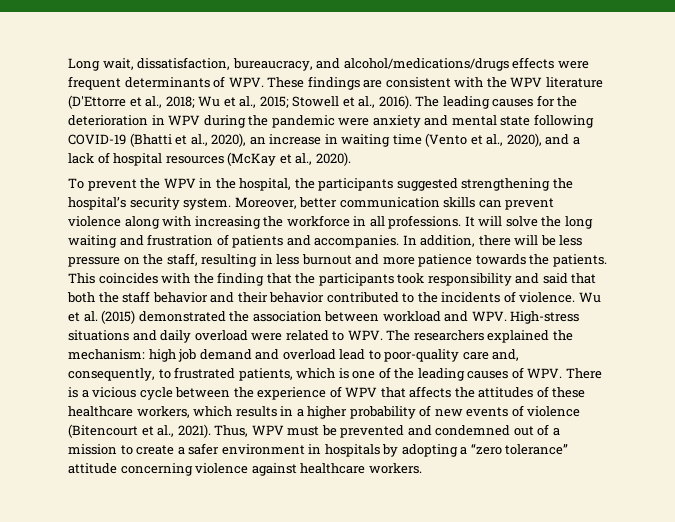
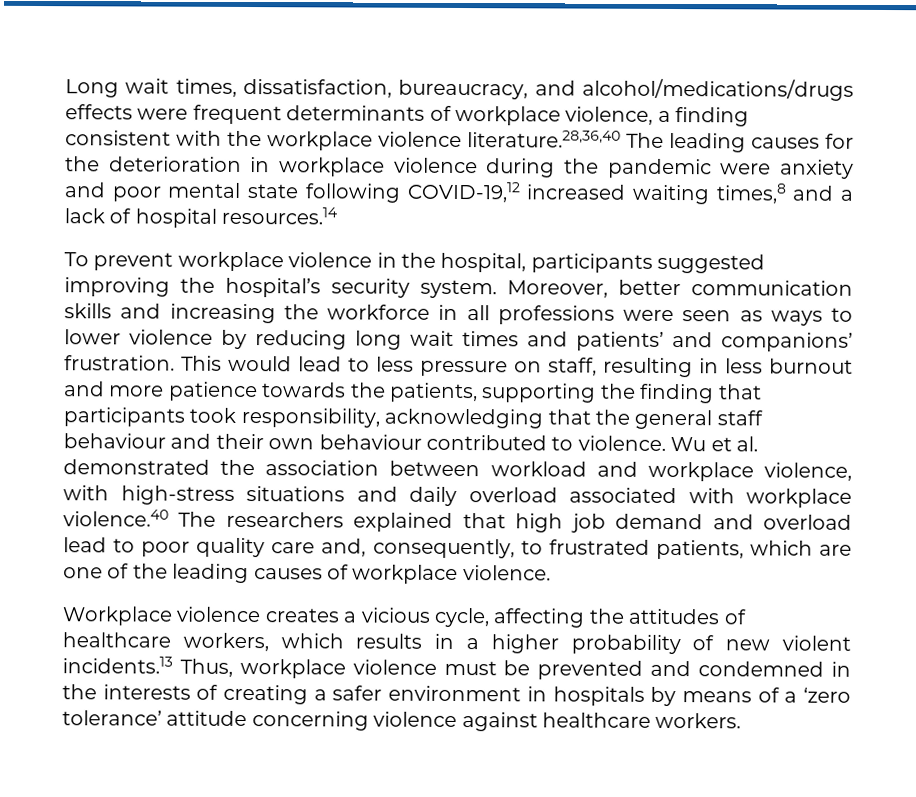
[102,58,134,70] wait, -> [125,78,237,97] wait times,
[228,76,603,90] [68,95,412,109] WPV. These findings are consistent with the WPV literature (D'Ettorre et al., 2018; Wu et al., 2015; Stowell et al., 2016). -> [455,105,750,127] [65,130,621,151] workplace violence, a finding consistent with the workplace violence literature.28,36,40
[168,115,201,125] WPV -> [279,157,478,177] workplace violence
(449, 120) none -> [111,186,161,202] poor
[68,133,542,147] COVID-19 (Bhatti et al., 2020), an increase in waiting time (Vento et al., 2020), -> [406,181,787,205] COVID-19,12 increased waiting times,8
[165,152,351,166] resources (McKay et al., 2020). -> [221,206,339,225] resources.14
[140,178,196,189] the WPV -> [177,251,373,272] workplace violence
[294,178,315,189] the -> (527, 262) none
[461,178,551,191] strengthening -> [64,277,170,297] improving
[478,198,555,210] [68,216,192,229] can prevent violence along with -> [120,303,162,319] and
[388,215,593,229] [68,234,556,248] professions. It will solve the long waiting and frustration of patients and accompanies. In addition, there will be -> [497,305,853,326] [64,329,853,352] [64,355,370,372] professions were seen as ways to lower violence by reducing long wait times and patients’ and companions’ frustration. This would lead to
[143,254,164,265] the -> (542, 367) none
[552,254,607,267] [68,273,191,284] patients. This coincides with -> [389,382,597,403] patients, supporting
[295,273,316,284] the -> (762, 392) none
[427,273,597,286] [67,291,516,303] responsibility and said that both the staff behavior and their behavior contributed to the incidents of -> [240,407,763,430] [63,433,574,451] responsibility, acknowledging that the general staff behaviour and their own behaviour contributed to
[101,310,136,324] (2015) -> (758, 444) none
[471,311,580,324] [68,330,383,343] WPV. High-stress situations and daily overload were related to WPV. -> [647,461,852,482] [63,485,852,508] [63,509,169,527] workplace violence, with high-stress situations and daily overload associated with workplace violence.40
[552,330,573,341] [68,349,145,360] the mechanism: -> [462,513,506,529] that
[384,349,460,362] poor-quality -> [141,537,266,558] poor quality
[338,368,349,379] is -> [819,544,853,556] are
[527,368,602,379] [68,386,452,400] WPV. There is a vicious cycle between the experience of WPV that affects -> [352,564,551,585] [62,606,586,628] workplace violence. // Workplace violence creates a vicious cycle, affecting
[552,387,586,398] these -> (747, 617) none
[466,405,581,417] [68,424,284,438] events of violence (Bitencourt et al., 2021). Thus, WPV -> [782,635,851,651] [62,656,437,679] violent incidents.13 Thus, workplace violence
[513,424,560,436] [68,444,175,455] out of a mission to create -> [831,661,852,677] [62,684,309,705] in the interests of creating
[401,443,569,457] adopting a “zero tolerance” -> [681,687,852,703] [62,710,162,726] means of a ‘zero tolerance’

